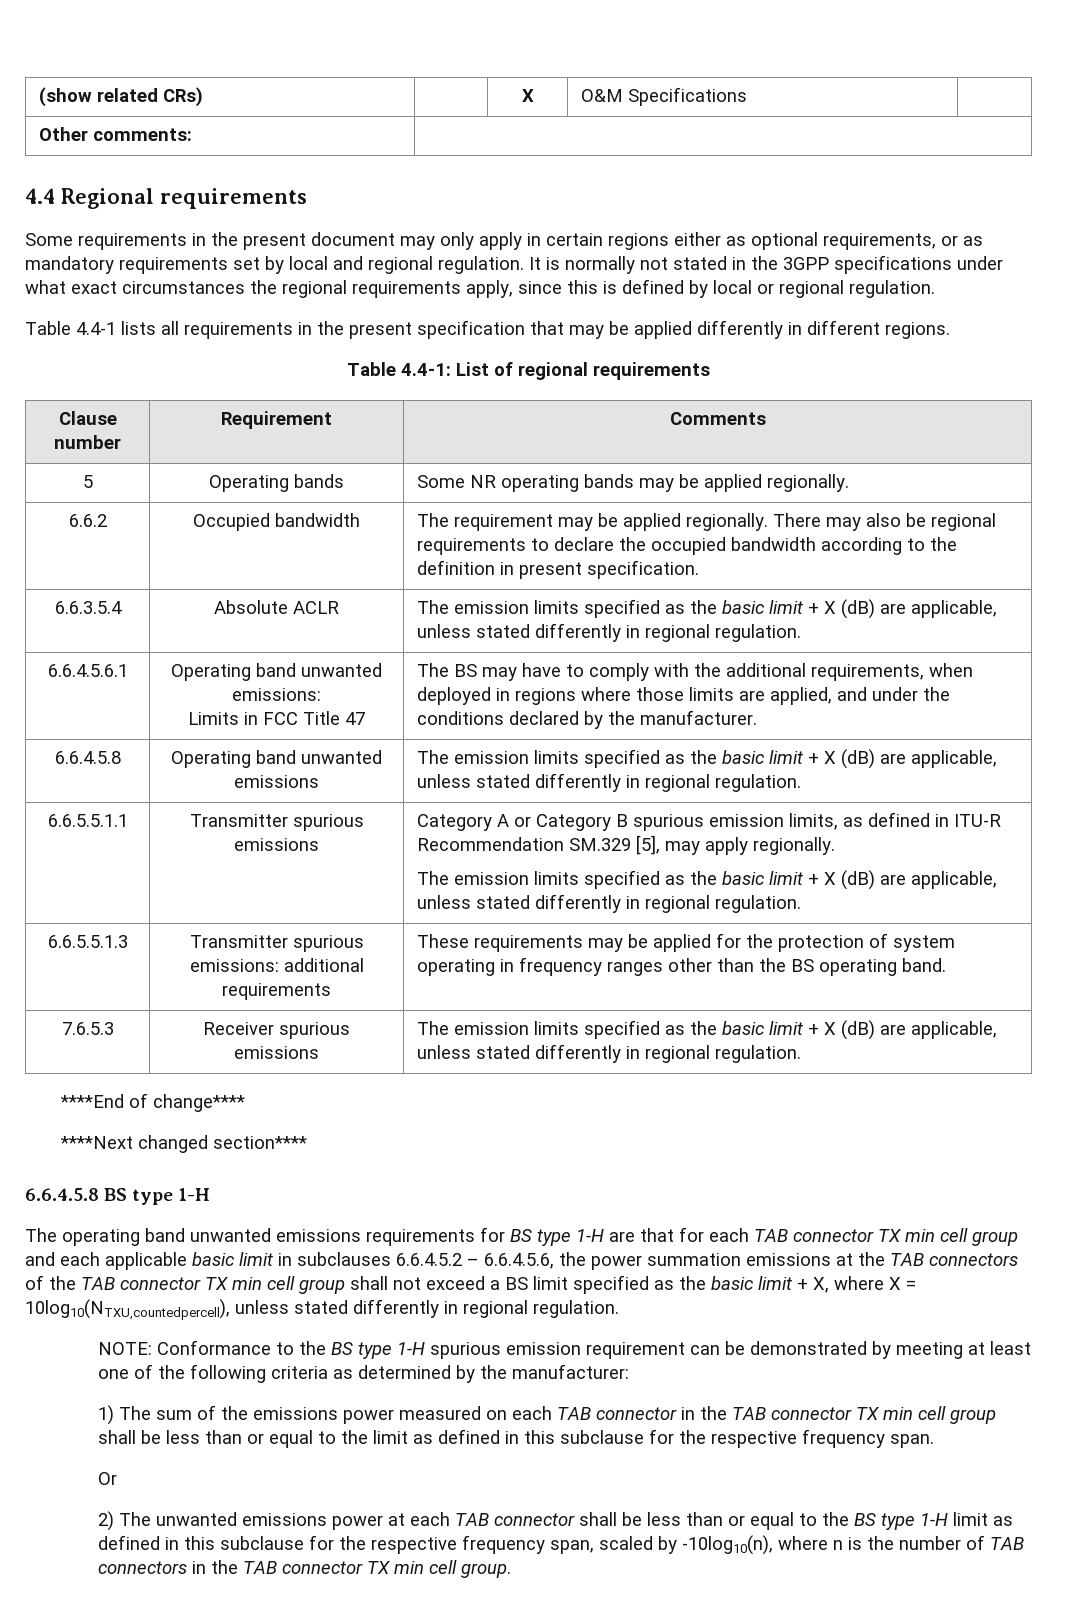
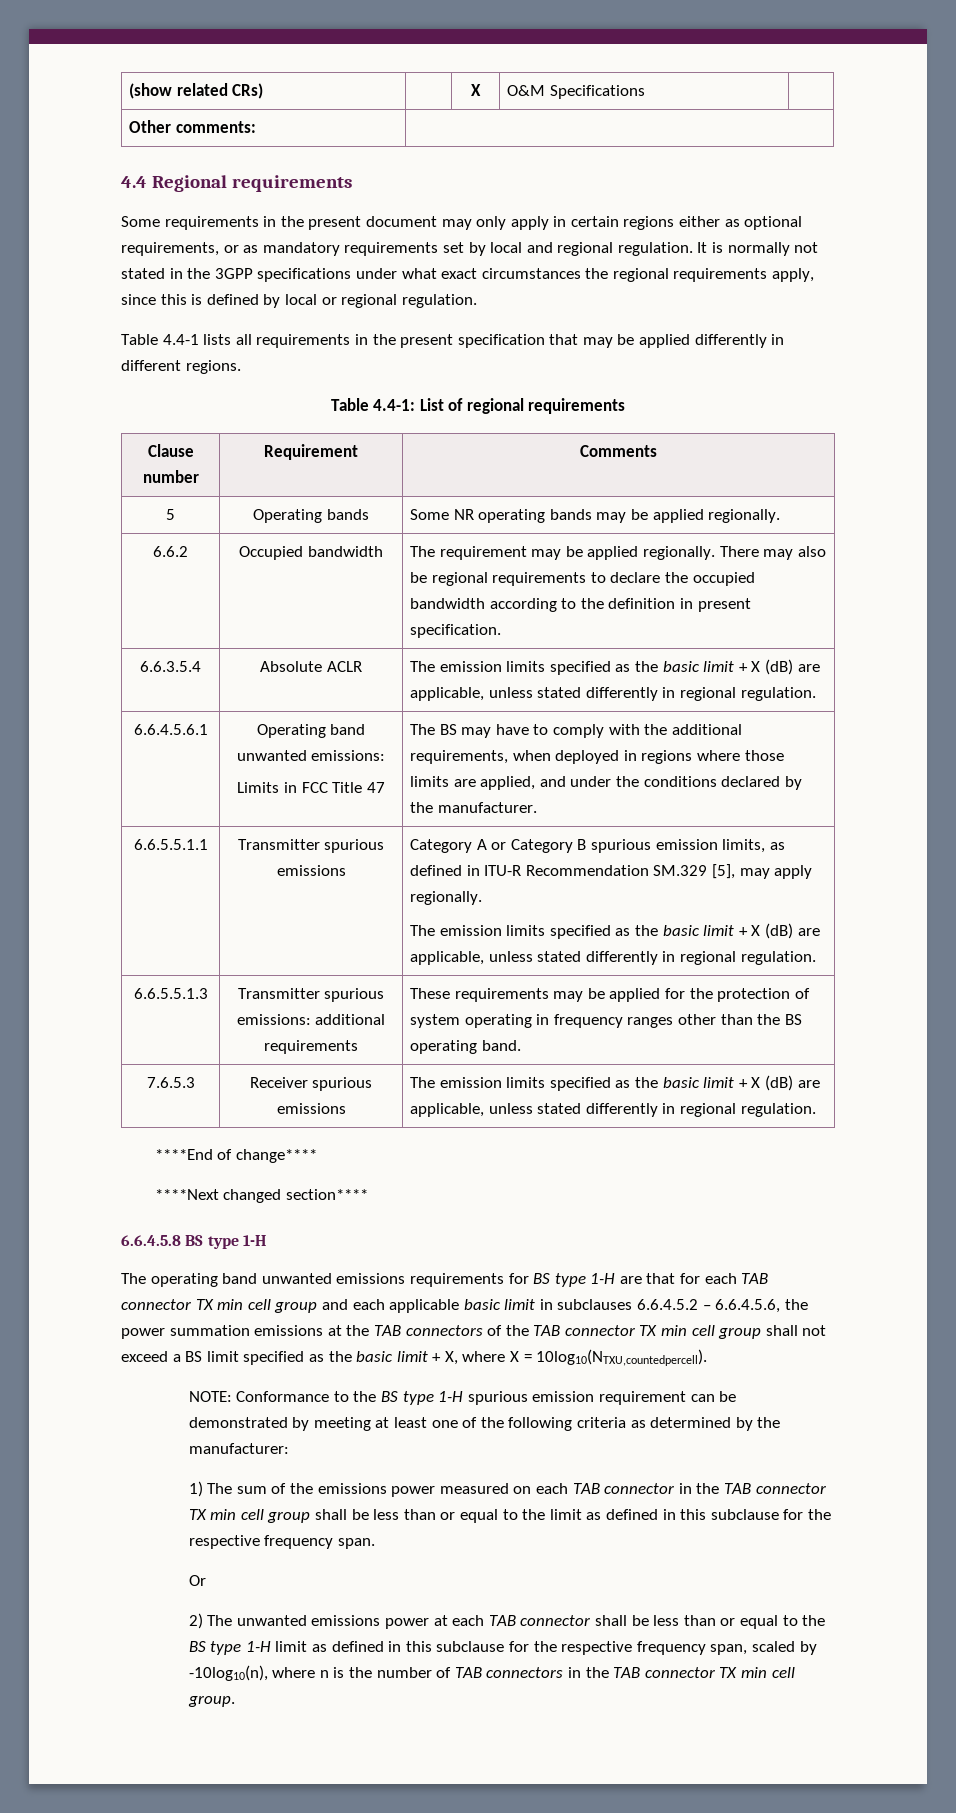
[54,751,121,764] [171,750,382,768] [234,775,319,788] [416,749,997,769] [416,773,801,792] // 6.6.4.5.8 | Operating band unwanted emissions | The emission limits specified as the basic limit + X (dB) are applicable, unless stated differently in regional regulation. -> (537, 807) none
[25,1299,619,1320] 10log10(NTXU,countedpercell), unless stated differently in regional regulation. -> [536,1349,708,1366] 10log10(NTXU,countedpercell).

